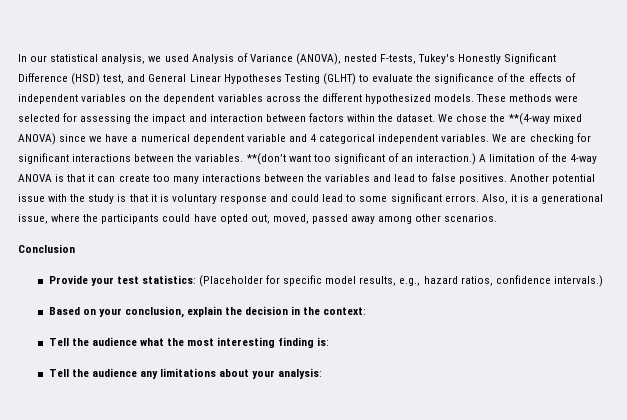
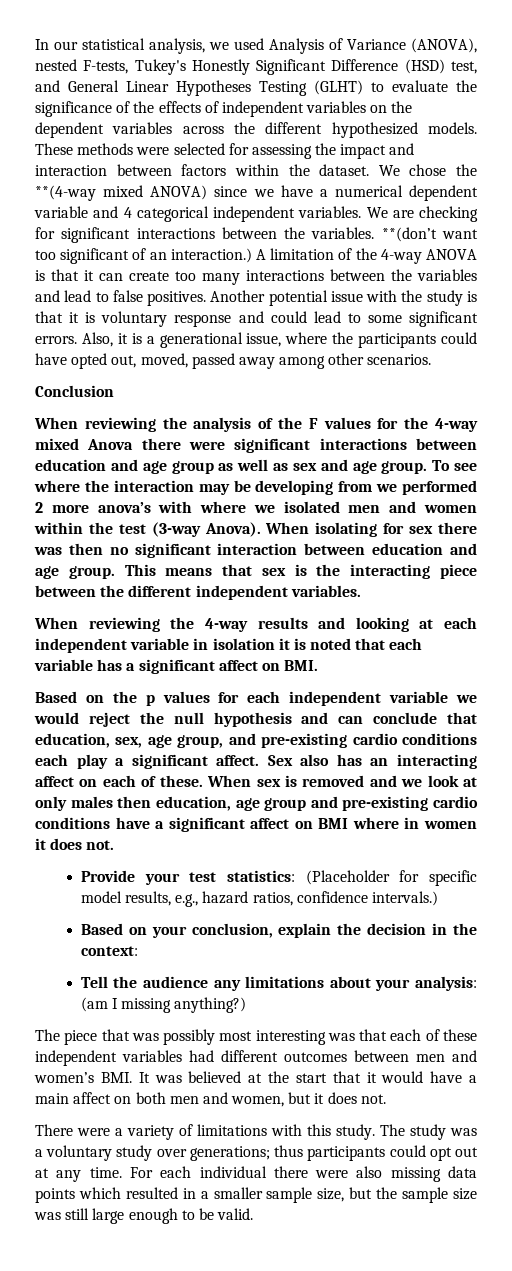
(75, 248) none -> [34,417,479,432] [35,438,477,453] [35,459,477,474] [34,480,477,495] [35,501,477,513] [34,522,478,537] [34,543,477,558] [35,564,477,579] [35,585,361,600] [34,617,477,632] [35,638,423,653] [34,659,319,674] [35,691,477,706] [34,712,477,727] [35,733,477,748] [35,754,477,769] [35,775,478,787] [35,796,478,811] [35,817,477,832] [35,838,115,850] // When reviewing the analysis of the F values for the 4-way mixed Anova there were significant interactions between education and age group as well as sex and age group. To see where the interaction may be developing from we performed 2 more anova’s with where we isolated men and women within the test (3-way Anova). When isolating for sex there was then no significant interaction between education and age group. This means that sex is the interacting piece between the different independent variables. // When reviewing the 4-way results and looking at each independent variable in isolation it is noted that each variable has a significant affect on BMI. // Based on the p values for each independent variable we would reject the null hypothesis and can conclude that education, sex, age group, and pre-existing cardio conditions each play a significant affect. Sex also has an interacting affect on each of these. When sex is removed and we look at only males then education, age group and pre-existing cardio conditions have a significant affect on BMI where in women it does not.
[48,337,330,348] // Tell the audience what the most interesting finding is: -> (138, 951) none
(323, 373) none -> [80,997,247,1013] [35,1029,477,1045] [35,1050,477,1066] [34,1071,477,1083] [35,1092,386,1107] [35,1124,477,1140] [35,1145,478,1161] [35,1166,478,1182] [35,1187,478,1203] [34,1208,254,1224] (am I missing anything?) // The piece that was possibly most interesting was that each of these independent variables had different outcomes between men and women’s BMI. It was believed at the start that it would have a main affect on both men and women, but it does not. // There were a variety of limitations with this study. The study was a voluntary study over generations; thus participants could opt out at any time. For each individual there were also missing data points which resulted in a smaller sample size, but the sample size was still large enough to be valid.

